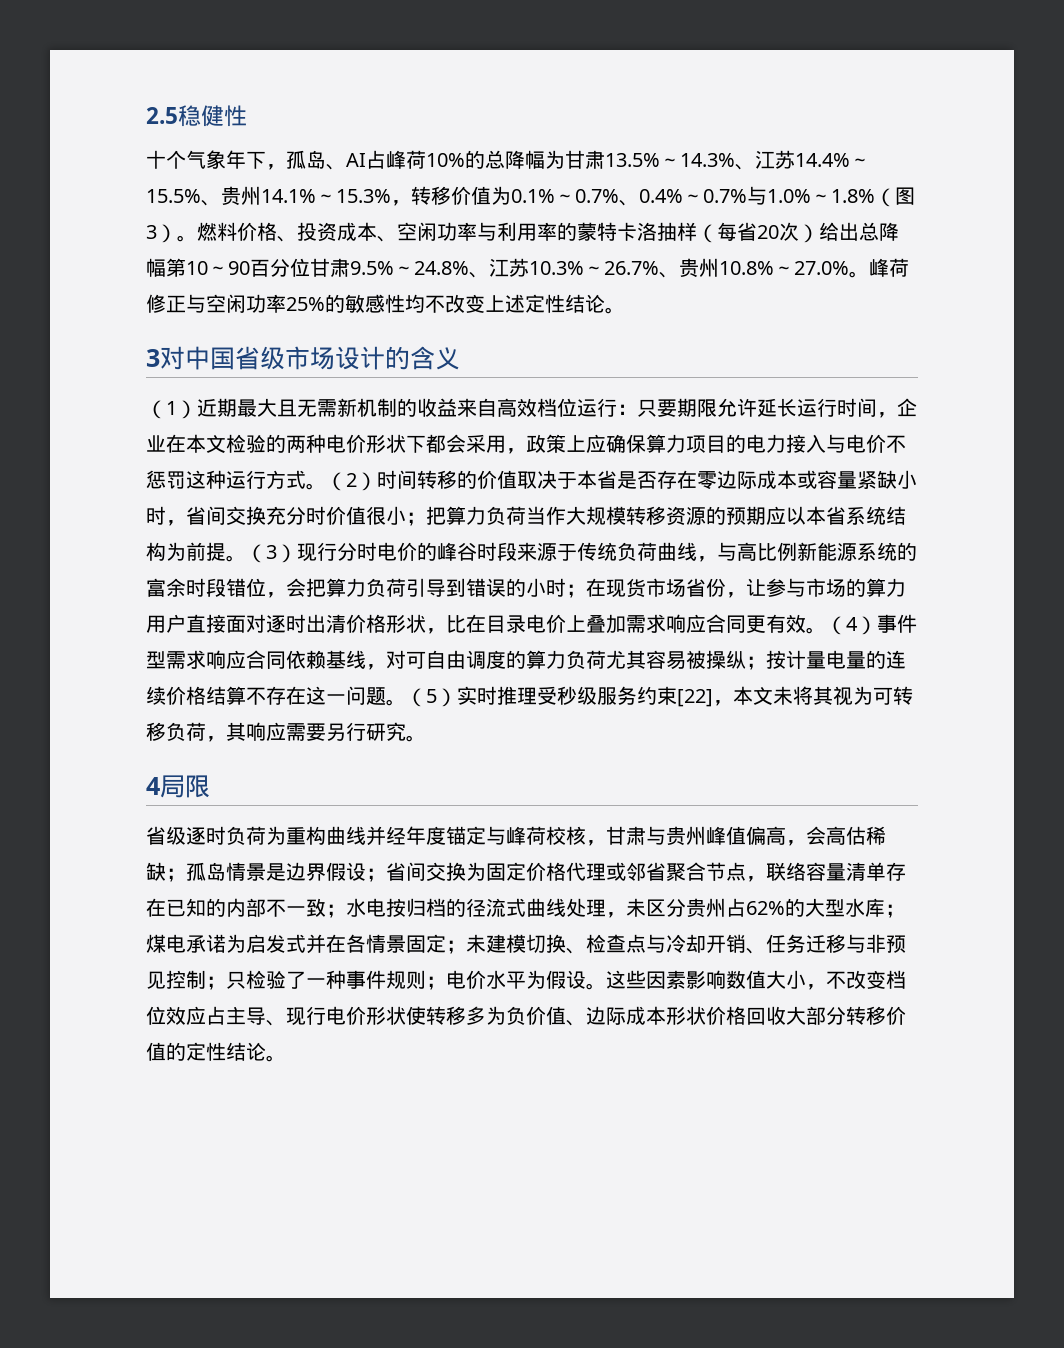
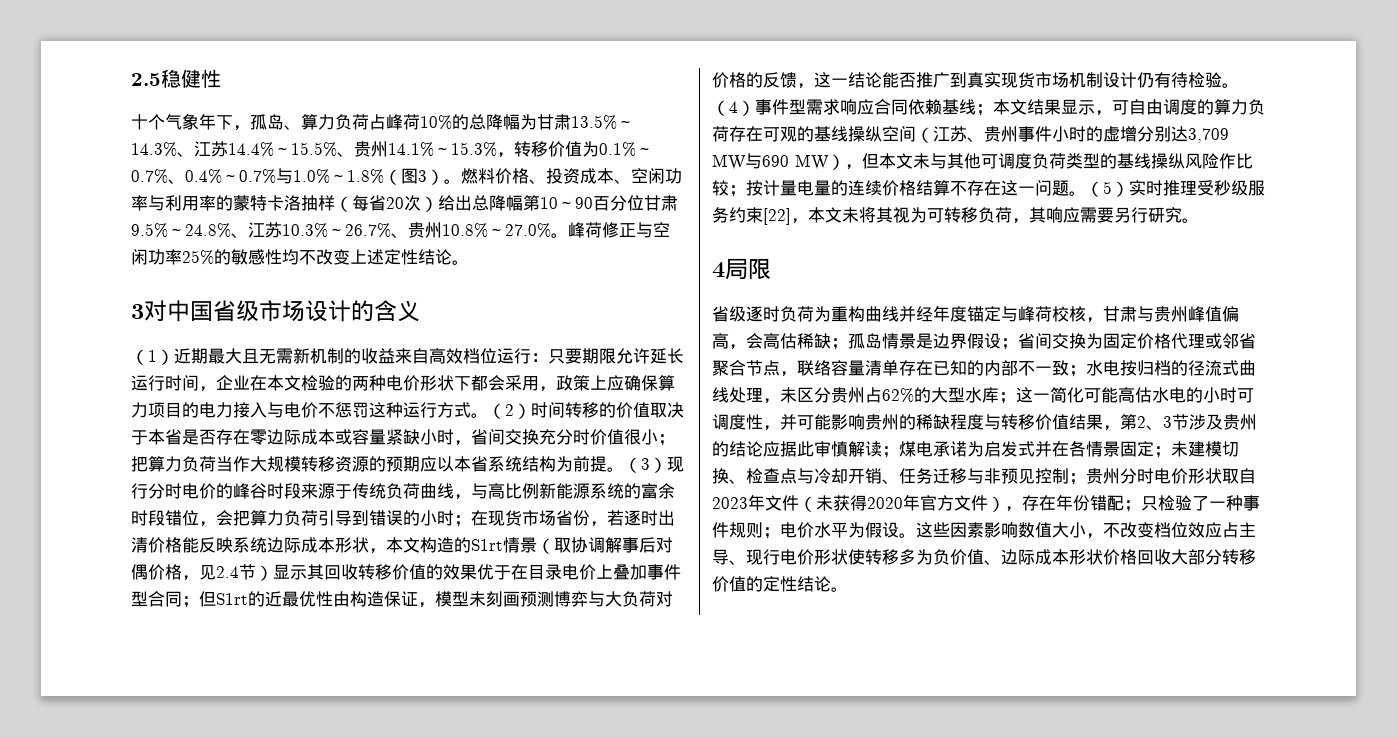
[346,153,366,167] AI -> [301,114,369,130] 算力负荷
[746,578,906,597] [146,614,806,634] 让参与市场的算力用户直接面对逐时出清价格形状，比在目录电价上叠加需求响应合同更有效 -> [607,510,675,526] [131,537,673,554] [131,564,681,581] [131,591,673,608] [712,72,1222,89] 若逐时出清价格能反映系统边际成本形状，本文构造的S1rt情景（取协调解事后对偶价格，见2.4节）显示其回收转移价值的效果优于在目录电价上叠加事件型合同；但S1rt的近最优性由构造保证，模型未刻画预测博弈与大负荷对价格的反馈，这一结论能否推广到真实现货市场机制设计仍有待检验
[366,650,406,670] ，对 -> [976,99,1112,116] ；本文结果显示，
[606,650,746,670] 尤其容易被操纵 -> [729,126,1229,143] [712,153,1253,170] [712,180,729,196] 存在可观的基线操纵空间（江苏、贵州事件小时的虚增分别达3,709 MW与690 MW），但本文未与其他可调度负荷类型的基线操纵风险作比较
(905, 911) none -> [1016,387,1254,403] [712,414,1257,431] [712,441,899,458] 这一简化可能高估水电的小时可调度性，并可能影响贵州的稀缺程度与转移价值结果，第2、3节涉及贵州的结论应据此审慎解读；
(226, 983) none -> [1086,468,1256,484] [712,494,1141,512] 贵州分时电价形状取自2023年文件（未获得2020年官方文件），存在年份错配；

